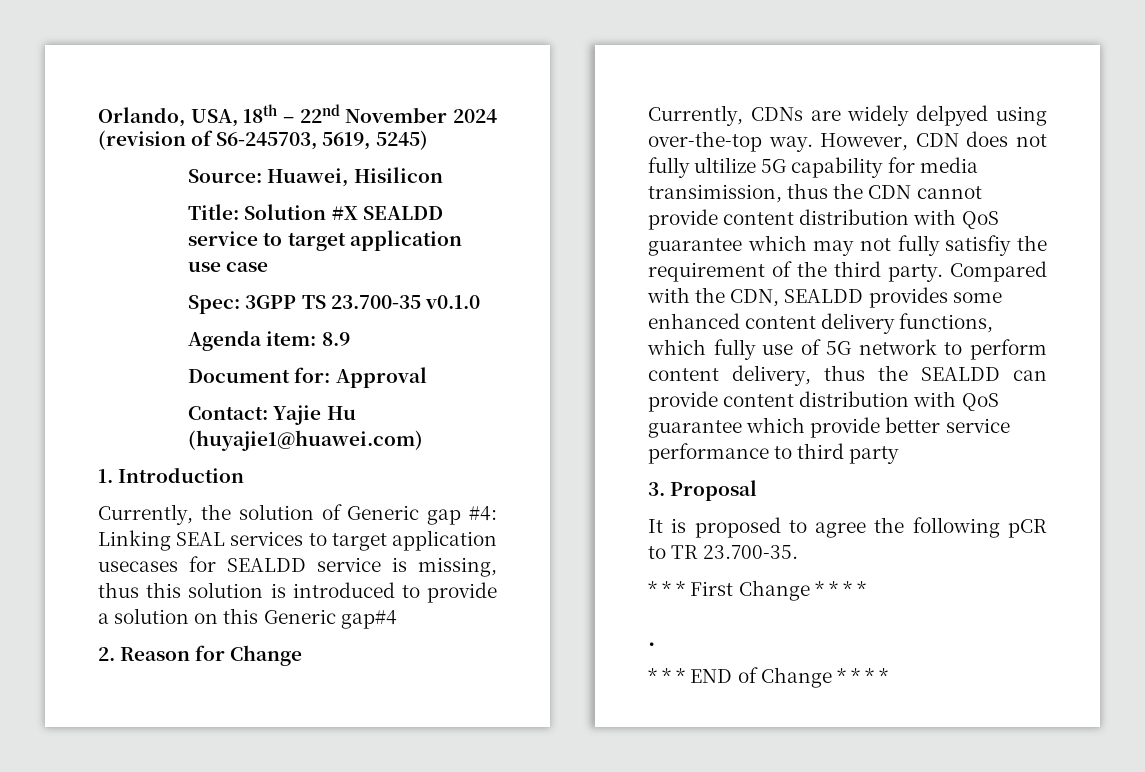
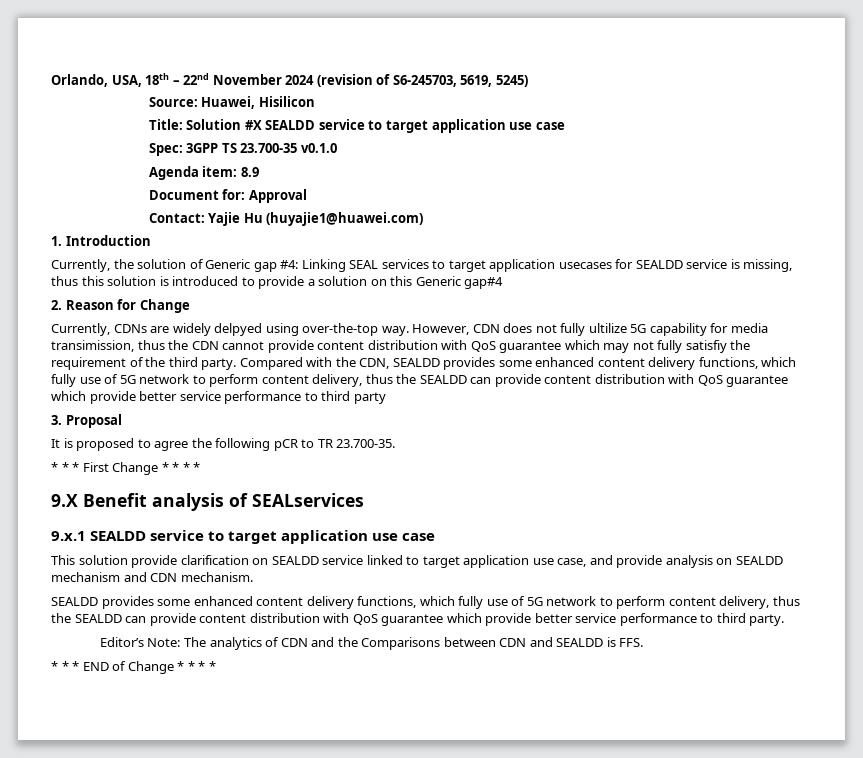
[648,642,655,646] . -> [51,493,364,511] [51,530,436,544] [51,555,783,568] [51,572,253,582] [51,596,800,609] [51,613,785,626] [99,637,644,650] 9.X Benefit analysis of SEALservices // 9.x.1 SEALDD service to target application use case // This solution provide clarification on SEALDD service linked to target application use case, and provide analysis on SEALDD mechanism and CDN mechanism. // SEALDD provides some enhanced content delivery functions, which fully use of 5G network to perform content delivery, thus the SEALDD can provide content distribution with QoS guarantee which provide better service performance to third party. // Editor’s Note: The analytics of CDN and the Comparisons between CDN and SEALDD is FFS.

